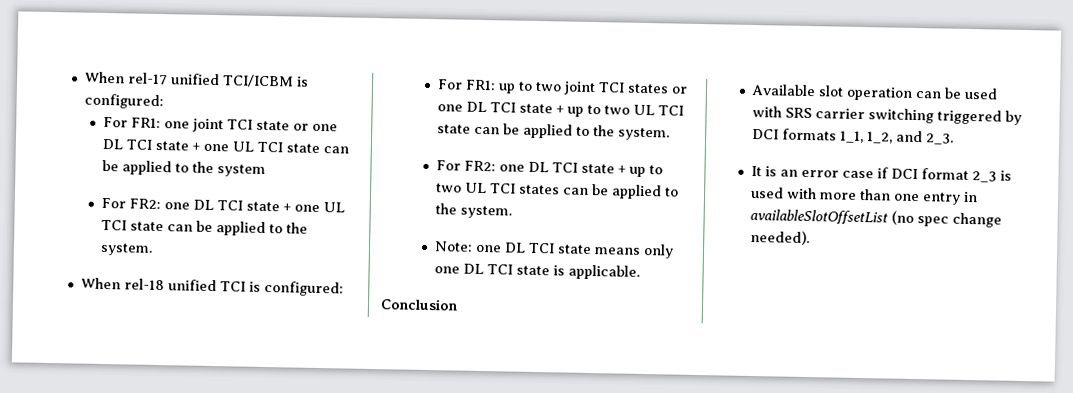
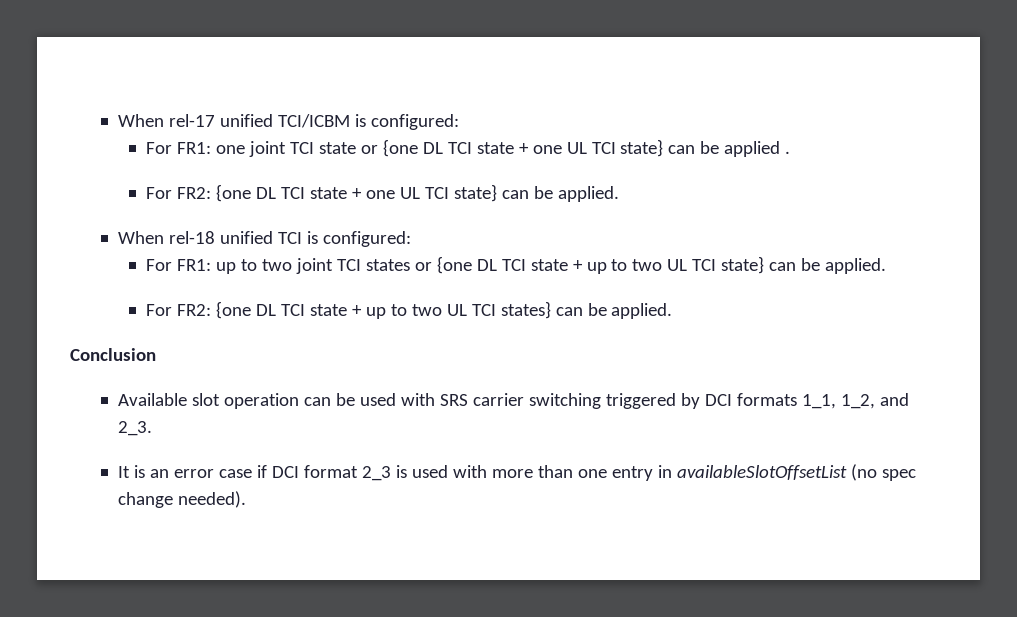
[312,123,339,132] [102,138,350,154] [102,159,267,177] [101,197,346,213] [101,219,309,237] [100,242,154,256] one DL TCI state + one UL TCI state can be applied to the system // For FR2: one DL TCI state + one UL TCI state can be applied to the system. -> [382,139,791,157] [145,184,619,202] {one DL TCI state + one UL TCI state} can be applied . // For FR2: {one DL TCI state + one UL TCI state} can be applied.
[437,101,685,117] [437,123,671,141] [436,160,664,178] [436,182,680,200] [435,203,513,219] [434,241,675,259] [434,263,641,280] one DL TCI state + up to two UL TCI state can be applied to the system. // For FR2: one DL TCI state + up to two UL TCI states can be applied to the system. // Note: one DL TCI state means only one DL TCI state is applicable. -> [436,256,887,274] [145,301,673,319] {one DL TCI state + up to two UL TCI state} can be applied. // For FR2: {one DL TCI state + up to two UL TCI states} can be applied.

